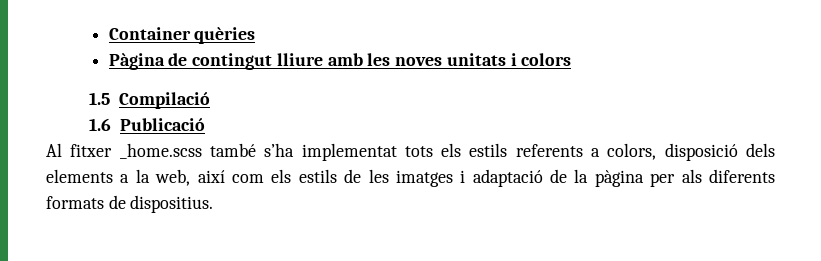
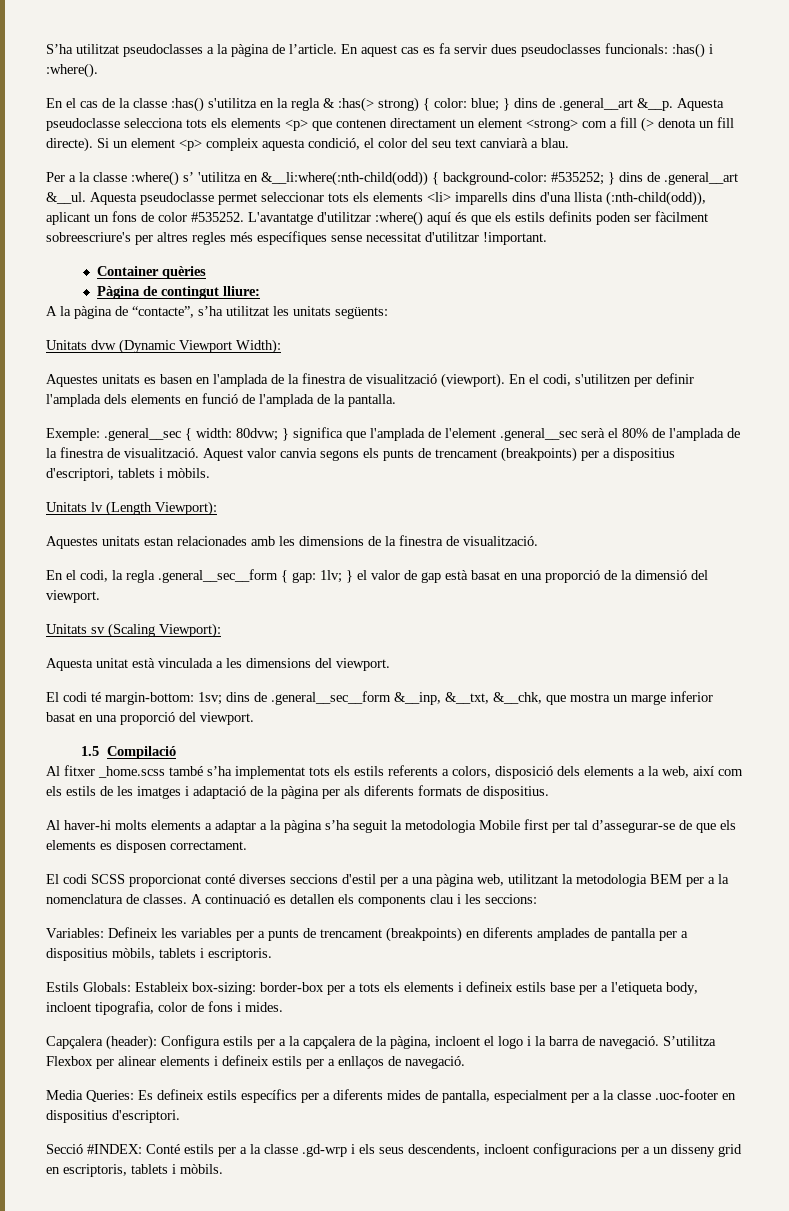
(108, 33) none -> [46,43,713,58] [46,63,98,78] [46,97,724,112] [46,117,734,132] [46,137,569,152] [46,171,738,186] [46,191,706,206] [46,211,708,226] [46,231,547,245] S’ha utilitzat pseudoclasses a la pàgina de l’article. En aquest cas es fa servir dues pseudoclasses funcionals: :has() i :where(). // En el cas de la classe :has() s'utilitza en la regla & :has(> strong) { color: blue; } dins de .general__art &__p. Aquesta pseudoclasse selecciona tots els elements <p> que contenen directament un element <strong> com a fill (> denota un fill directe). Si un element <p> compleix aquesta condició, el color del seu text canviarà a blau. // Per a la classe :where() s’ 'utilitza en &__li:where(:nth-child(odd)) { background-color: #535252; } dins de .general__art &__ul. Aquesta pseudoclasse permet seleccionar tots els elements <li> imparells dins d'una llista (:nth-child(odd)), aplicant un fons de color #535252. L'avantatge d'utilitzar :where() aquí és que els estils definits poden ser fàcilment sobreescriure's per altres regles més específiques sense necessitat d'utilitzar !important. //
[276,53,572,66] lliure amb les noves unitats i colors -> [223,286,261,296] [46,306,388,319] [46,339,281,354] [46,373,694,388] [46,393,396,407] [46,427,740,441] [46,447,675,462] [46,468,210,481] [46,501,217,516] [46,535,538,549] [46,569,708,583] [46,590,100,603] [46,623,221,638] [46,658,390,671] [46,691,713,705] [46,712,254,725] lliure: // A la pàgina de “contacte”, s’ha utilitzat les unitats següents: // Unitats dvw (Dynamic Viewport Width): // Aquestes unitats es basen en l'amplada de la finestra de visualització (viewport). En el codi, s'utilitzen per definir l'amplada dels elements en funció de l'amplada de la pantalla. // Exemple: .general__sec { width: 80dvw; } significa que l'amplada de l'element .general__sec serà el 80% de l'amplada de la finestra de visualització. Aquest valor canvia segons els punts de trencament (breakpoints) per a dispositius d'escriptori, tablets i mòbils. // Unitats lv (Length Viewport): // Aquestes unitats estan relacionades amb les dimensions de la finestra de visualització. // En el codi, la regla .general__sec__form { gap: 1lv; } el valor de gap està basat en una proporció de la dimensió del viewport. // Unitats sv (Scaling Viewport): // Aquesta unitat està vinculada a les dimensions del viewport. // El codi té margin-bottom: 1sv; dins de .general__sec__form &__inp, &__txt, &__chk, que mostra un marge inferior basat en una proporció del viewport.
[89,118,206,131] // 1.6 Publicació -> (176, 752) none
(214, 204) none -> [46,819,736,833] [46,840,247,853] [46,874,729,887] [46,894,537,907] [46,927,688,942] [46,948,272,961] [46,981,698,995] [46,1001,283,1015] [46,1035,716,1050] [46,1055,465,1069] [46,1089,736,1103] [46,1110,180,1123] [46,1143,742,1157] [46,1164,223,1177] // Al haver-hi molts elements a adaptar a la pàgina s’ha seguit la metodologia Mobile first per tal d’assegurar-se de que els elements es disposen correctament. // El codi SCSS proporcionat conté diverses seccions d'estil per a una pàgina web, utilitzant la metodologia BEM per a la nomenclatura de classes. A continuació es detallen els components clau i les seccions: // Variables: Defineix les variables per a punts de trencament (breakpoints) en diferents amplades de pantalla per a dispositius mòbils, tablets i escriptoris. // Estils Globals: Estableix box-sizing: border-box per a tots els elements i defineix estils base per a l'etiqueta body, incloent tipografia, color de fons i mides. // Capçalera (header): Configura estils per a la capçalera de la pàgina, incloent el logo i la barra de navegació. S’utilitza Flexbox per alinear elements i defineix estils per a enllaços de navegació. // Media Queries: Es defineix estils específics per a diferents mides de pantalla, especialment per a la classe .uoc-footer en dispositius d'escriptori. // Secció #INDEX: Conté estils per a la classe .gd-wrp i els seus descendents, incloent configuracions per a un disseny grid en escriptoris, tablets i mòbils.

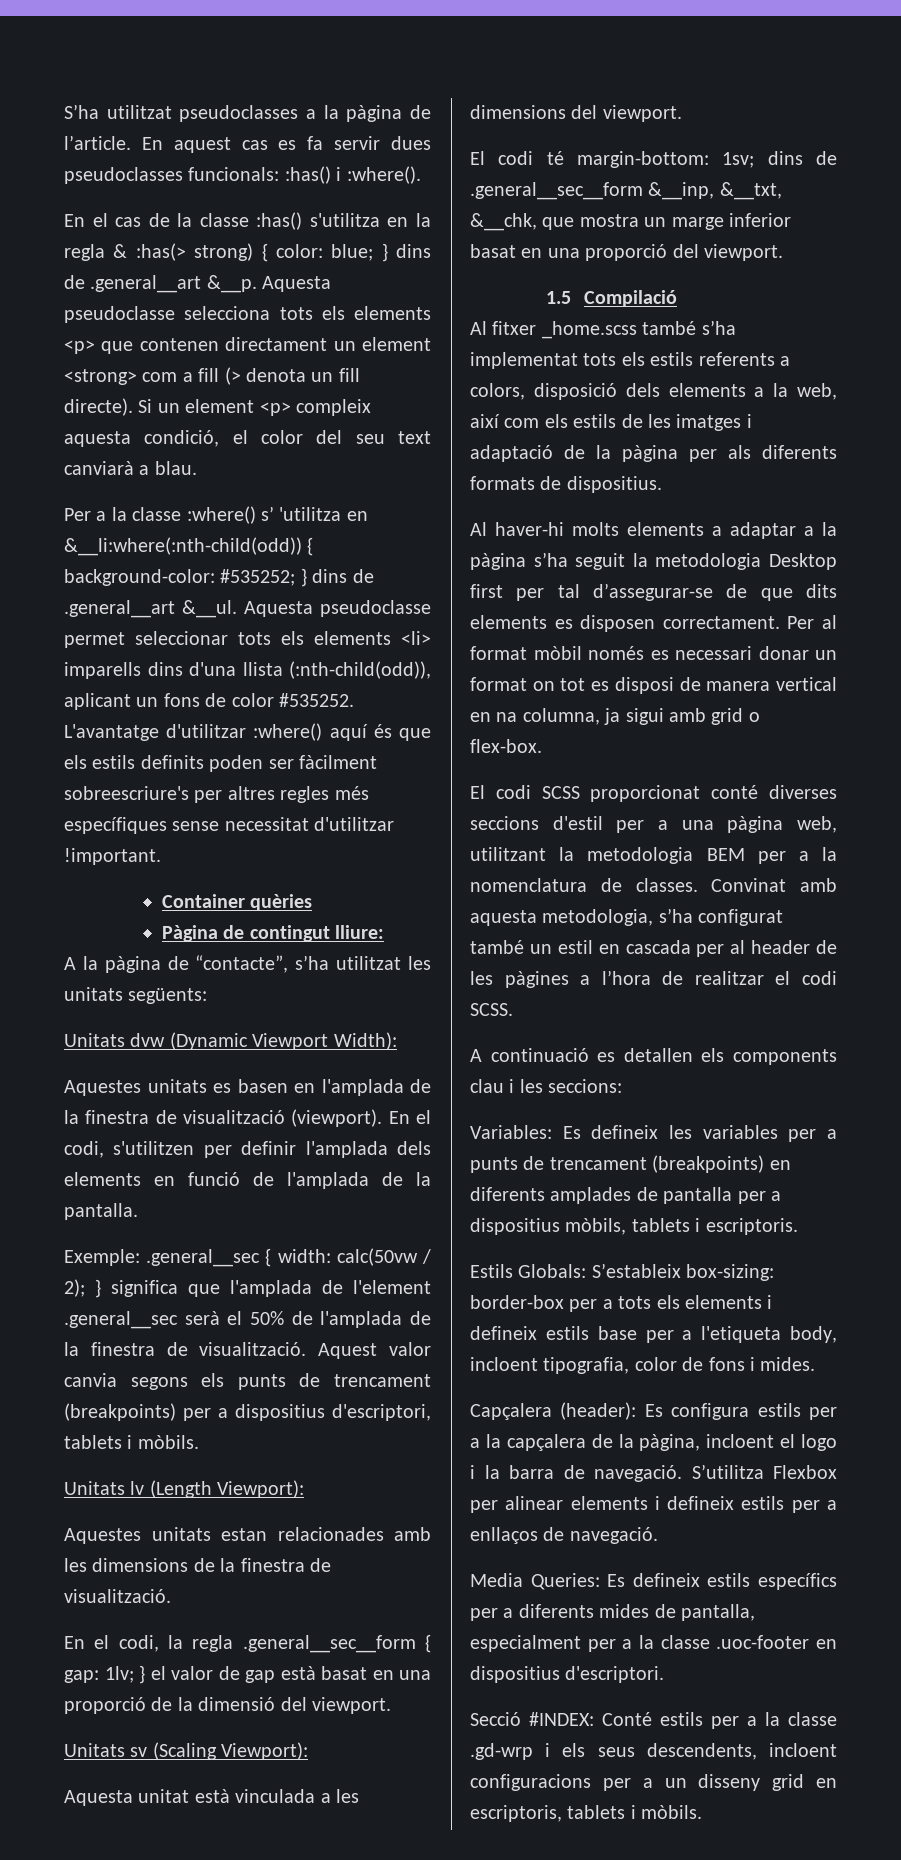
[236,428,278,441] 80dvw; -> [336,1248,431,1266] [64,1279,85,1297] calc(50vw / 2);
[622,428,648,438] 80% -> [250,1311,285,1325] 50%
[479,820,520,830] Mobile -> [769,553,837,570] Desktop
[720,820,736,830] els -> [806,584,837,598] dits
(247, 845) none -> [787,615,837,629] [470,646,837,660] [470,677,837,694] [470,708,760,725] [470,739,542,753] Per al format mòbil només es necessari donar un format on tot es disposi de manera vertical en na columna, ja sigui amb grid o flex-box.
(187, 899) none -> [711,878,837,892] [470,908,784,926] [470,940,837,957] [470,970,837,988] [470,1003,513,1016] Convinat amb aquesta metodologia, s’ha configurat també un estil en cascada per al header de les pàgines a l’hora de realitzar el codi SCSS. //
[108,927,158,938] Defineix -> [562,1125,659,1139] Es defineix
[135,982,189,992] Estableix -> [591,1263,681,1278] S’estableix
[161,1035,220,1049] Configura -> [644,1403,750,1420] Es configura

